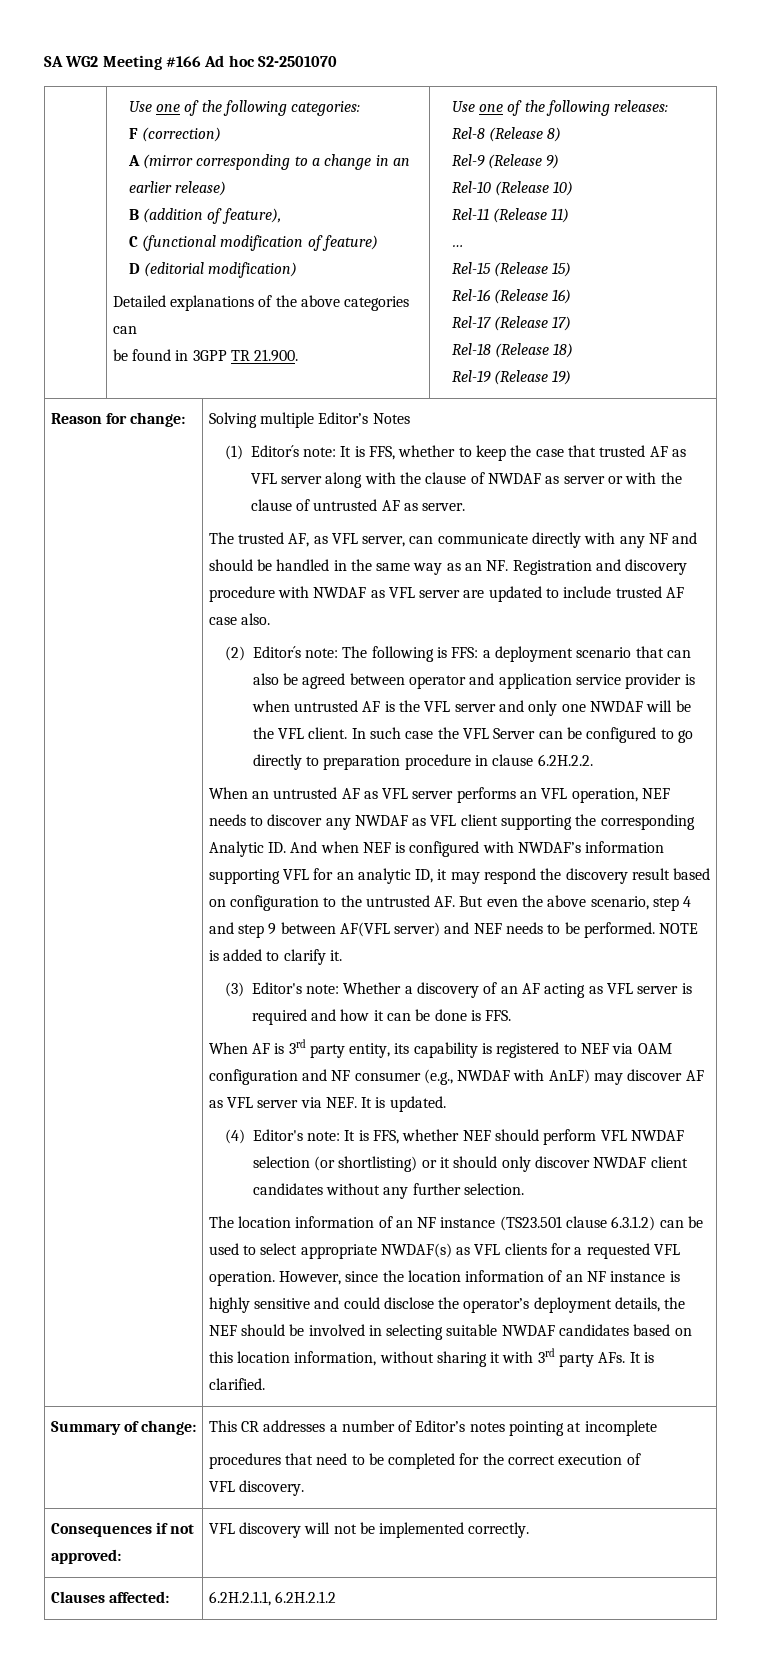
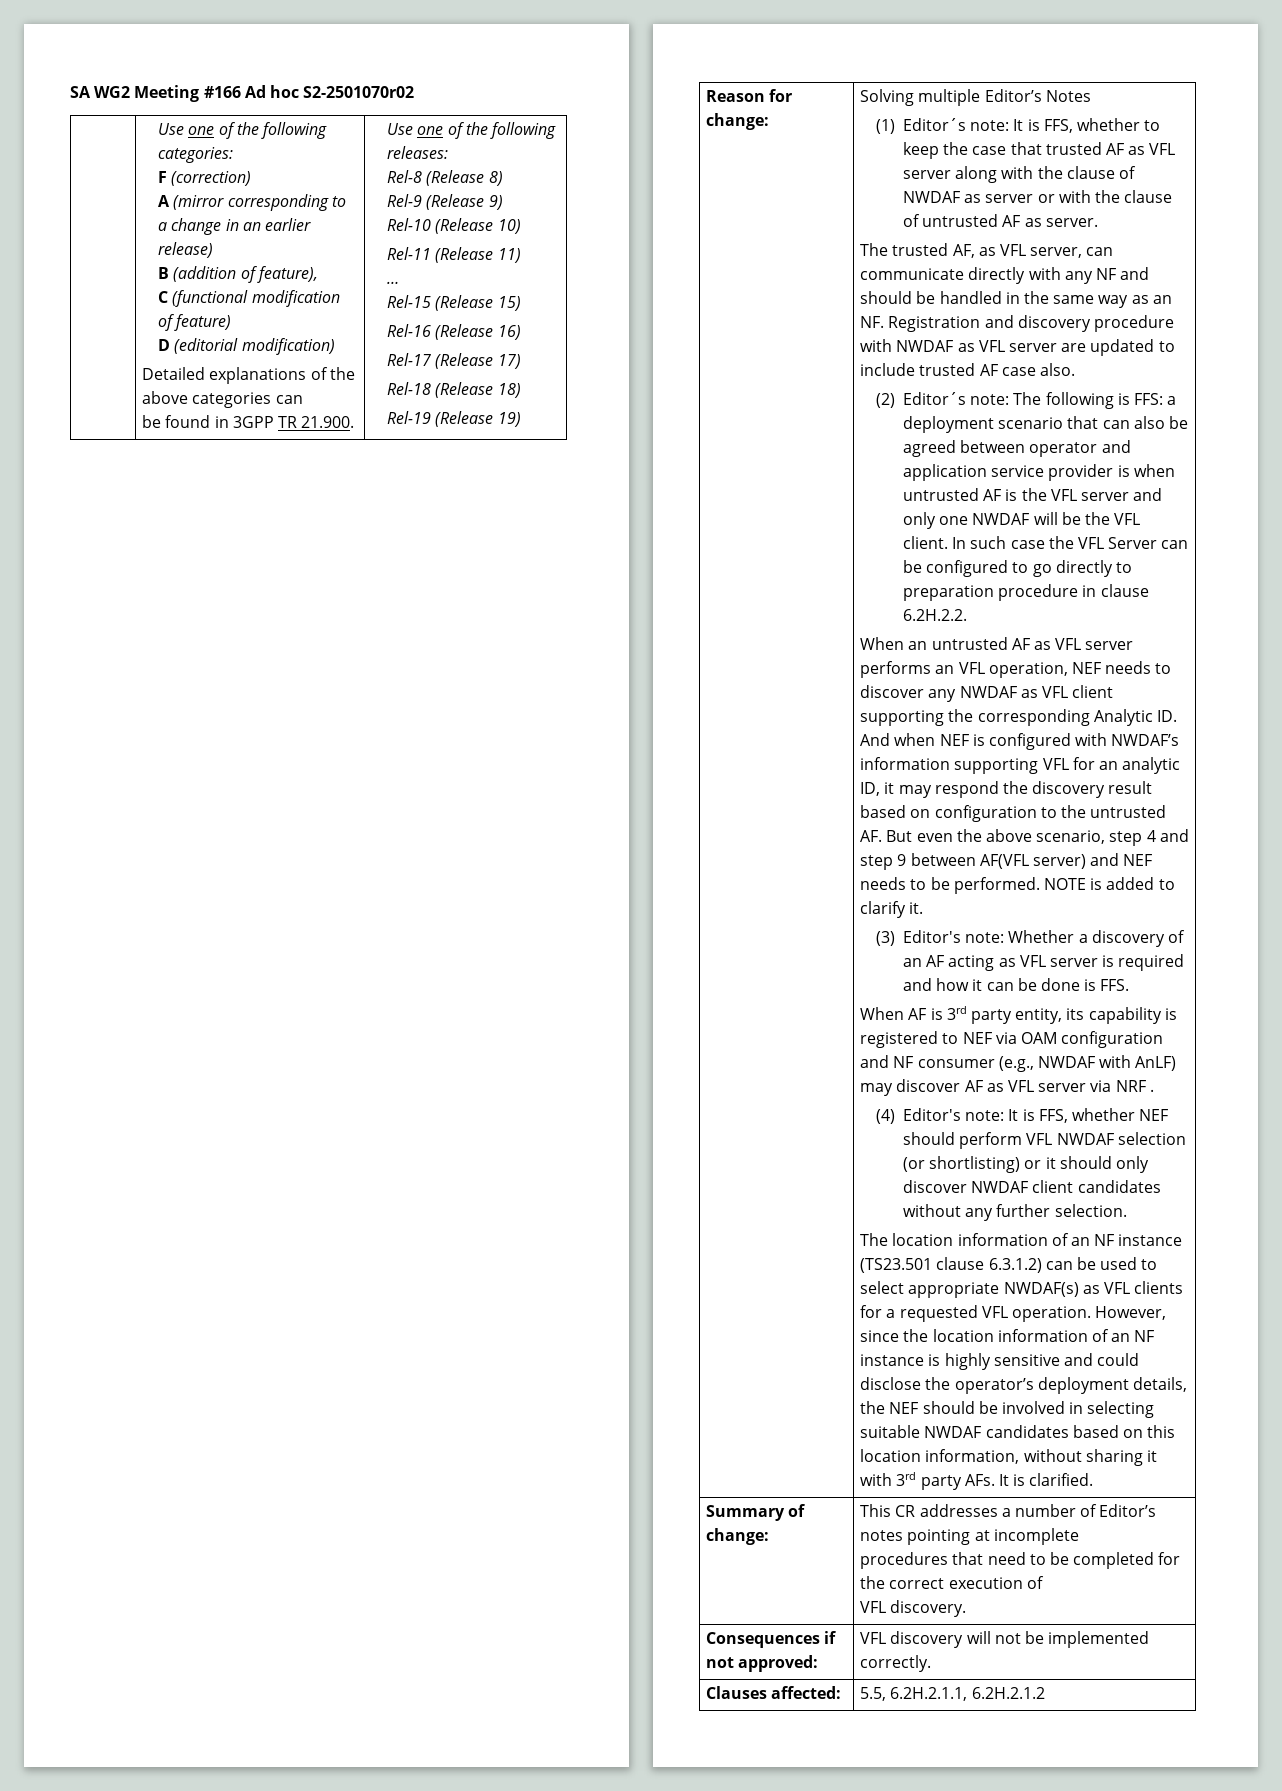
[257,56,337,67] S2-2501070 -> [303,86,415,98] S2-2501070r02
[325,1096,446,1112] NEF. It is updated. -> [1115,1080,1154,1092] NRF .
(169, 1597) none -> [860,1687,887,1701] 5.5,

